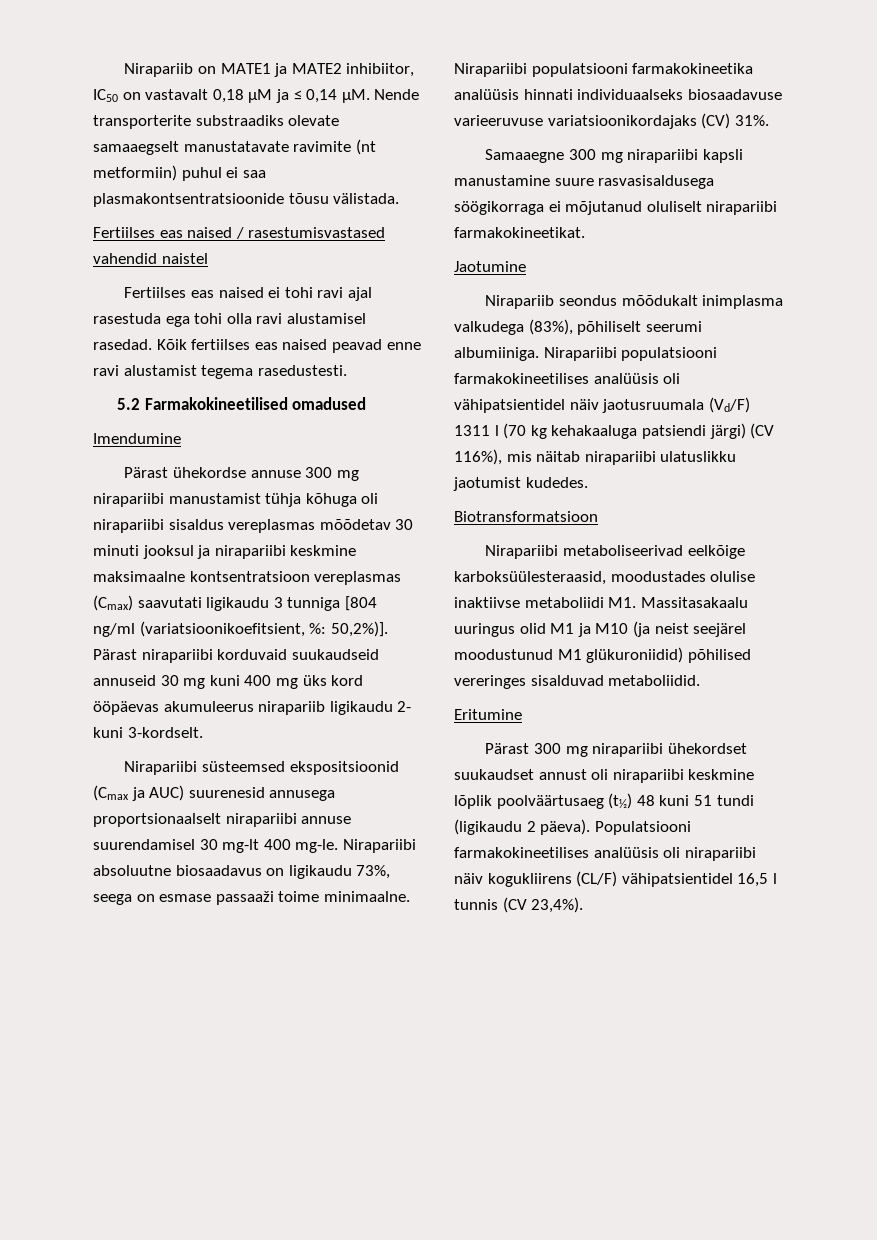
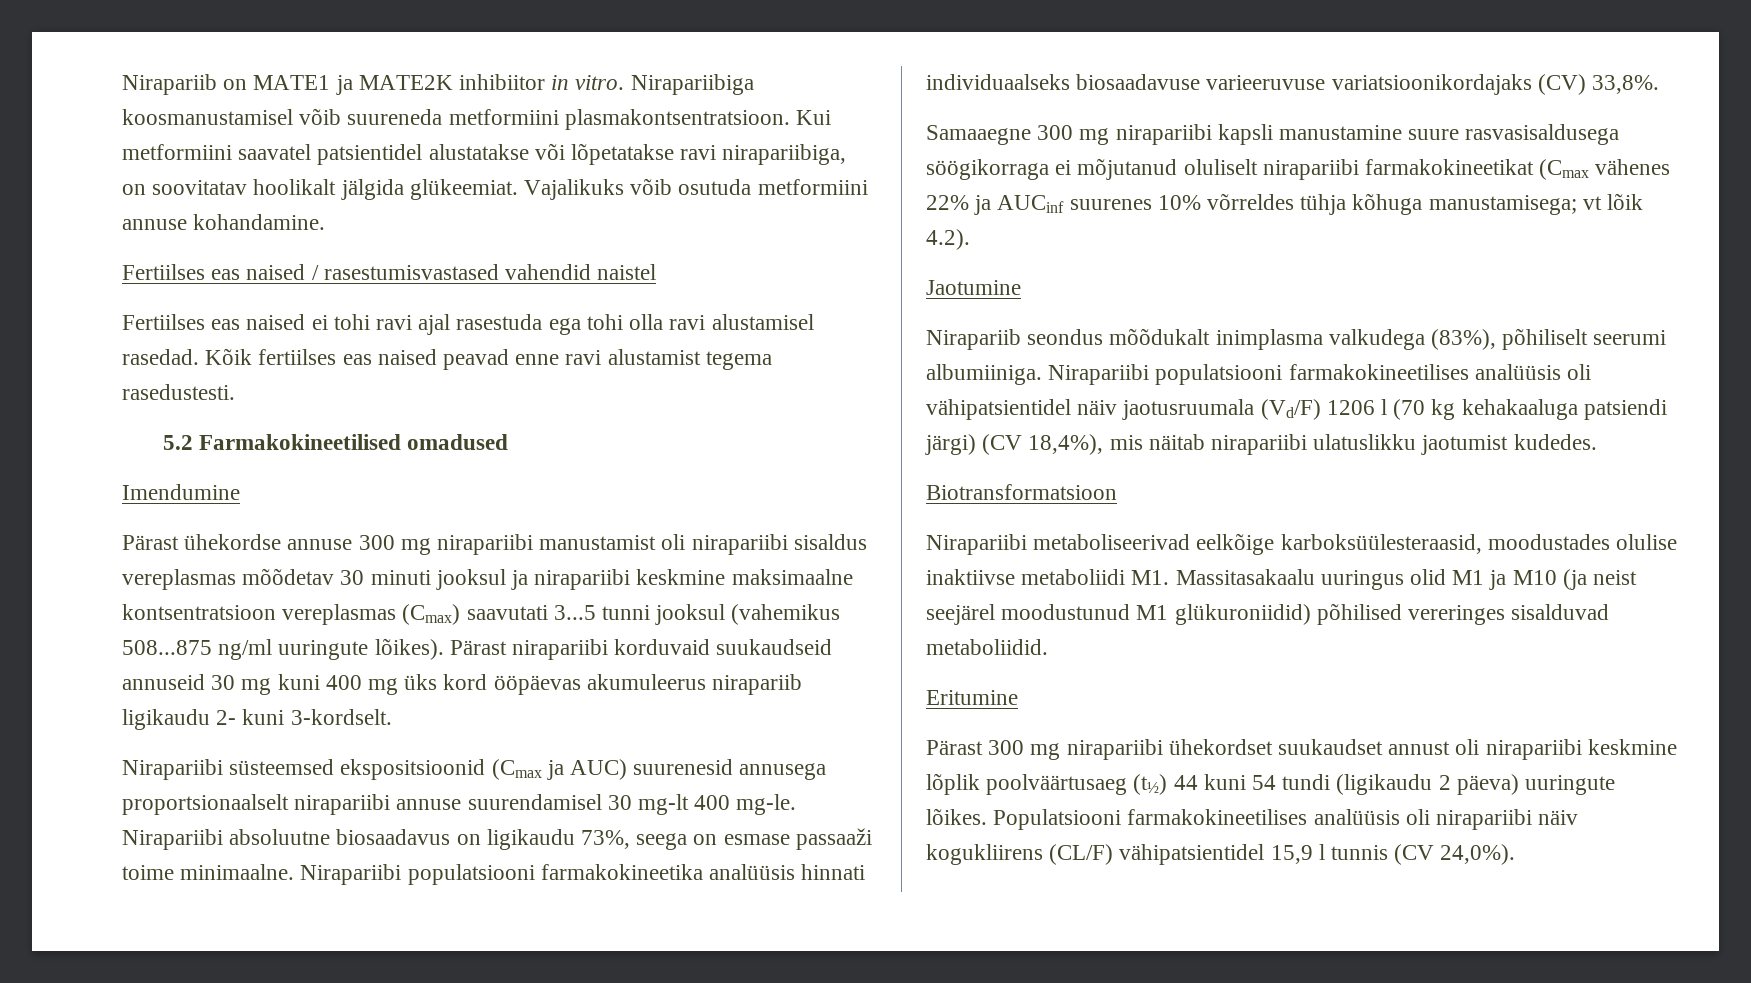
[291,63,415,77] [93,89,420,103] [93,115,340,129] [93,139,376,155] [93,165,266,181] [93,193,400,207] MATE2 inhibiitor, IC50 on vastavalt 0,18 µM ja ≤ 0,14 µM. Nende transporterite substraadiks olevate samaaegselt manustatavate ravimite (nt metformiin) puhul ei saa plasmakontsentratsioonide tõusu välistada. -> [358,74,754,95] [122,108,832,130] [122,143,847,165] [122,178,868,200] [122,214,326,230] MATE2K inhibiitor in vitro. Nirapariibiga koosmanustamisel võib suureneda metformiini plasmakontsentratsioon. Kui metformiini saavatel patsientidel alustatakse või lõpetatakse ravi nirapariibiga, on soovitatav hoolikalt jälgida glükeemiat. Vajalikuks võib osutuda metformiini annuse kohandamine.
[265,493,357,507] tühja kõhuga -> (657, 542) none
[206,596,377,611] [93,621,388,637] ligikaudu 3 tunniga [804 ng/ml (variatsioonikoefitsient, %: 50,2%)]. -> [553,604,841,625] [122,638,444,660] 3...5 tunni jooksul (vahemikus 508...875 ng/ml uuringute lõikes).
[734,115,769,126] 31%. -> [1592,75,1660,94] 33,8%.
[454,227,585,238] farmakokineetikat. -> [1365,159,1671,180] [926,193,1644,215] [926,229,970,250] farmakokineetikat (Cmax vähenes 22% ja AUCinf suurenes 10% võrreldes tühja kõhuga manustamisega; vt lõik 4.2).
[454,425,490,436] 1311 -> [1326,400,1375,415] 1206
[454,449,502,465] 116%), -> [1028,434,1104,455] 18,4%),
[636,795,754,806] [454,819,591,835] 48 kuni 51 tundi (ligikaudu 2 päeva). -> [1173,774,1616,795] [926,808,987,825] 44 kuni 54 tundi (ligikaudu 2 päeva) uuringute lõikes.
[737,873,769,887] 16,5 -> [1270,845,1313,864] 15,9
[531,897,584,913] 23,4%). -> [1440,844,1516,865] 24,0%).

